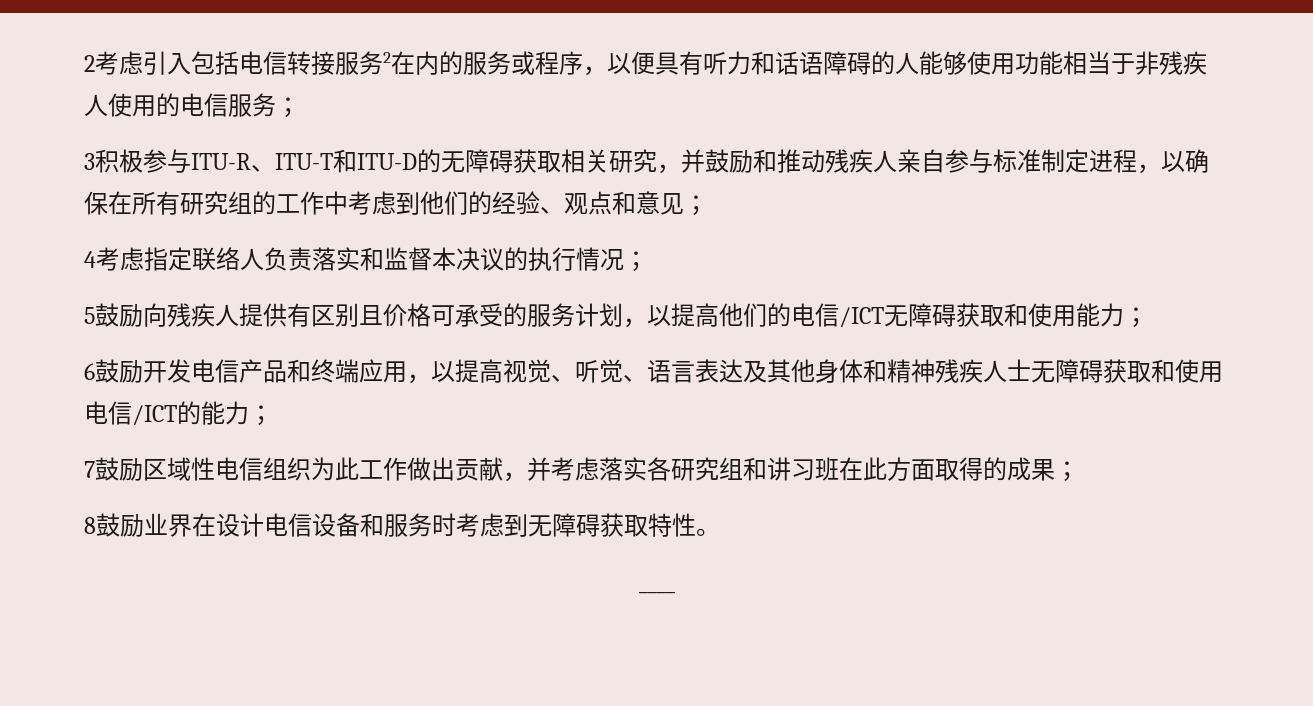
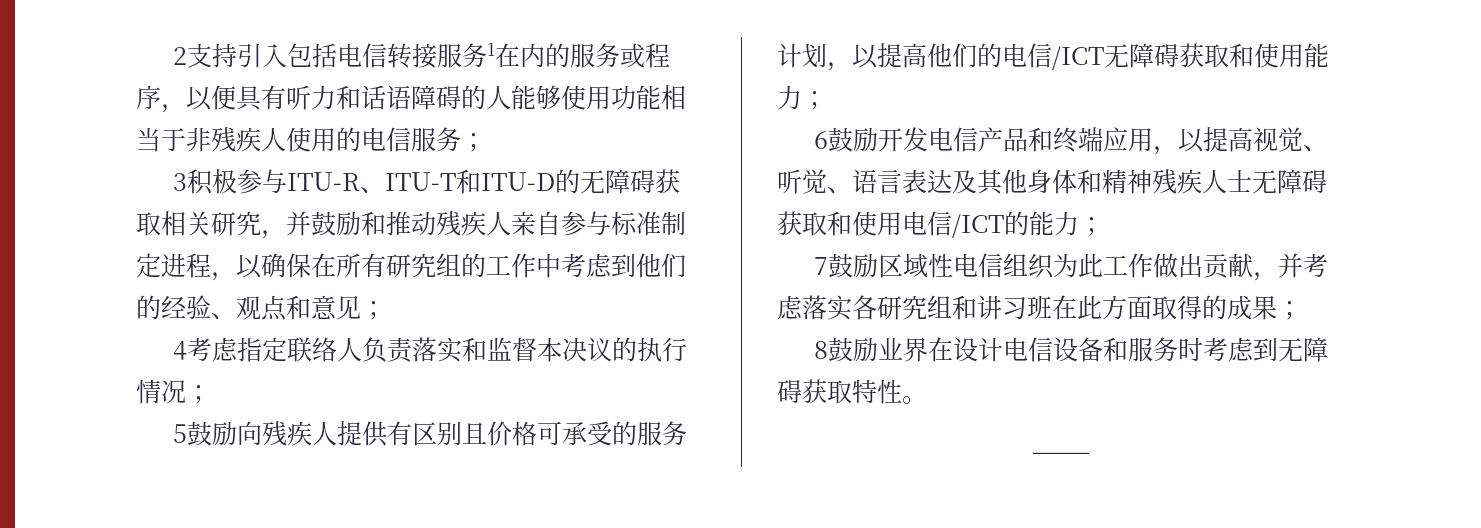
[84,51,143,75] 2考虑 -> [173,43,238,68] 2支持
[383,52,391,63] 2 -> [487,43,496,56] 1

